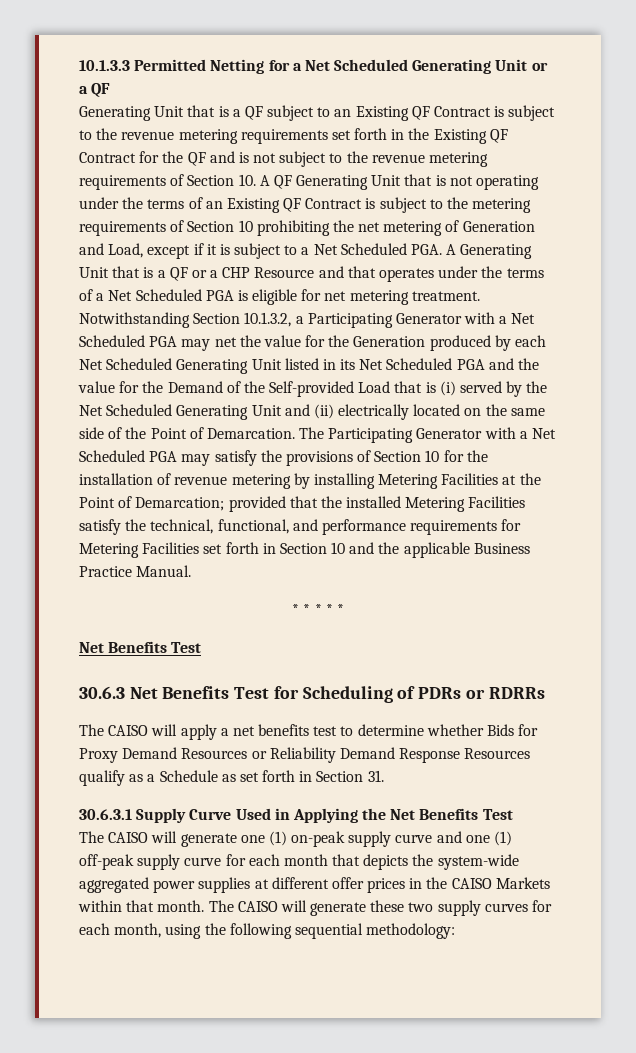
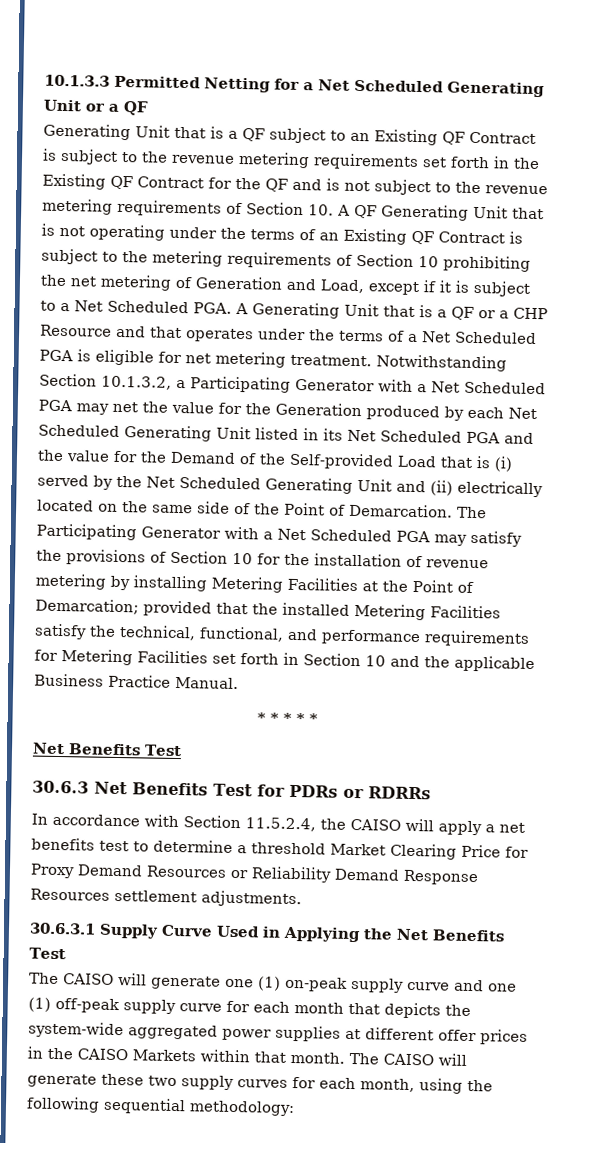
[302,686,416,703] Scheduling of -> (285, 790) none
[79,724,104,736] The -> [31,813,346,832] In accordance with Section 11.5.2.4, the
[426,724,515,736] whether Bids -> [237,842,501,860] a threshold Market Clearing Price
[79,770,384,786] qualify as a Schedule as set forth in Section 31. -> [114,889,302,908] settlement adjustments.

